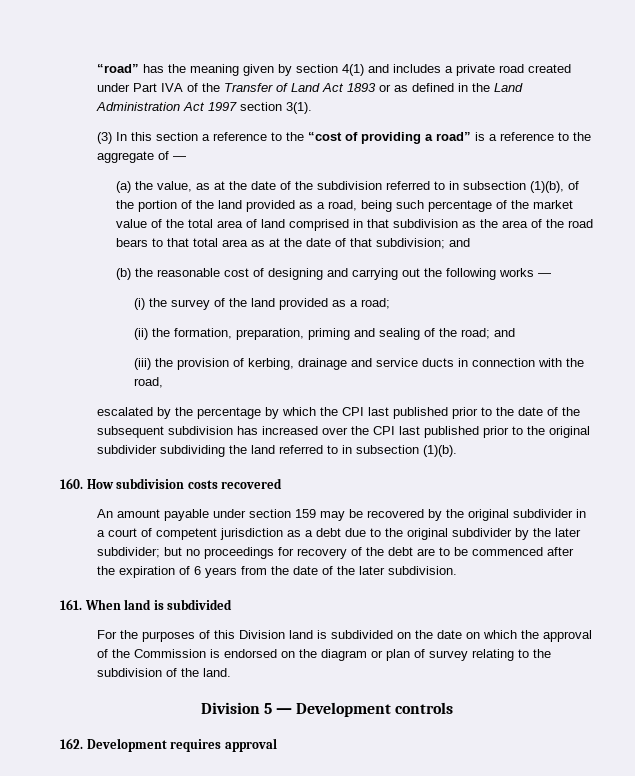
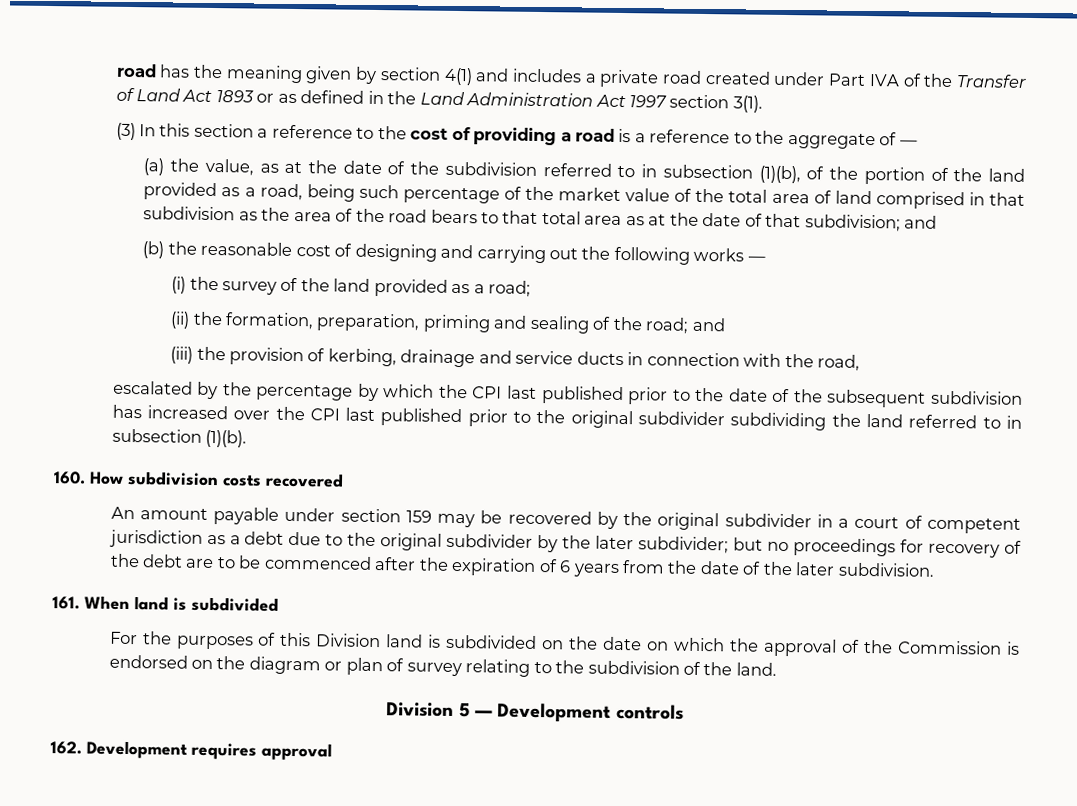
[97,64,140,73] “road” -> [115,63,157,78] road
[308,132,343,141] “cost -> [410,127,449,140] cost
[436,132,472,141] road” -> [575,128,616,142] road

